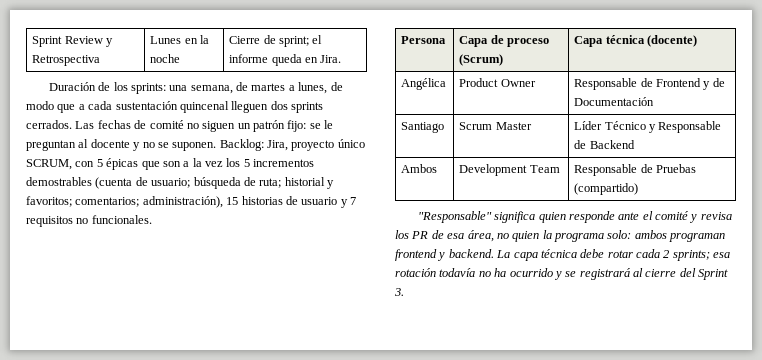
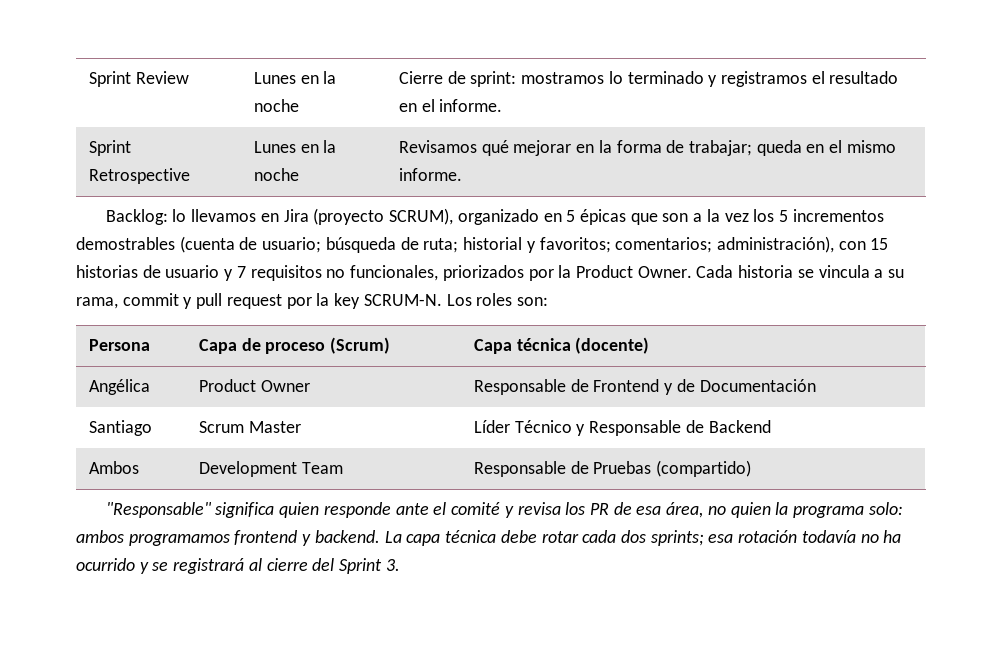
[105,38,113,47] [32,55,101,66] y Retrospectiva -> (189, 77) none
[278,35,323,47] [229,54,342,66] [48,82,343,94] [26,101,323,113] [26,120,334,132] [26,139,365,151] [26,159,95,170] sprint; el informe queda en Jira. // Duración de los sprints: una semana, de martes a lunes, de modo que a cada sustentación quincenal lleguen dos sprints cerrados. Las fechas de comité no siguen un patrón fijo: se le preguntan al docente y no se suponen. Backlog: Jira, proyecto único SCRUM, con -> [470,71,899,87] [398,99,503,112] [88,140,131,156] [88,168,190,184] [253,140,337,153] [253,168,299,181] [398,140,896,156] [398,168,462,181] [105,208,562,225] sprint: mostramos lo terminado y registramos el resultado en el informe. // Sprint Retrospective | Lunes en la noche | Revisamos qué mejorar en la forma de trabajar; queda en el mismo informe. // Backlog: lo llevamos en Jira (proyecto SCRUM), organizado en
(223, 202) none -> [838,241,866,250] con
[91,215,152,224] funcionales. -> [350,265,905,281] [76,293,548,309] funcionales, priorizados por la Product Owner. Cada historia se vincula a su rama, commit y pull request por la key SCRUM-N. Los roles son:
[669,233,726,242] programan -> [128,534,230,546] programamos
[663,250,670,258] 2 -> [620,530,646,543] dos

